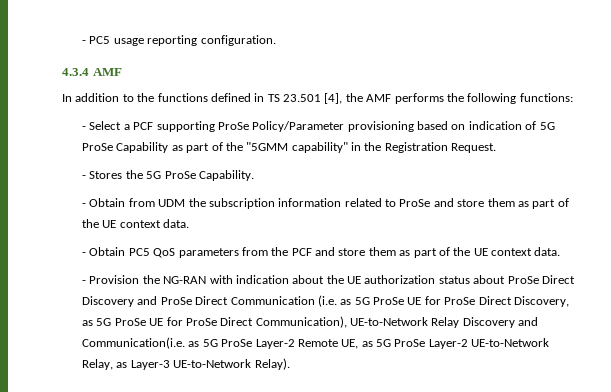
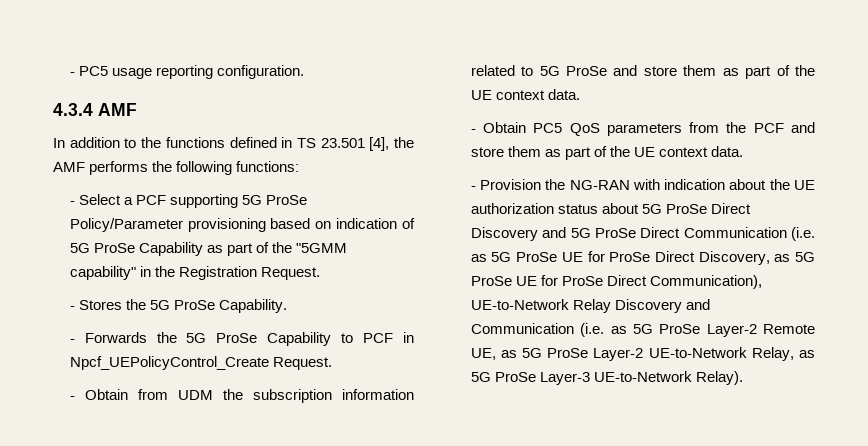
(215, 126) none -> [241,195,262,205] 5G
(254, 175) none -> [69,332,414,346] [69,356,332,370] // - Forwards the 5G ProSe Capability to PCF in Npcf_UEPolicyControl_Create Request.
(397, 203) none -> [539,66,560,76] 5G
(506, 279) none -> [641,204,662,214] 5G
(158, 300) none -> [570,228,591,238] 5G
[82,337,186,349] Communication(i.e. -> [470,323,605,337] Communication (i.e.
(128, 365) none -> [470,372,536,382] 5G ProSe

